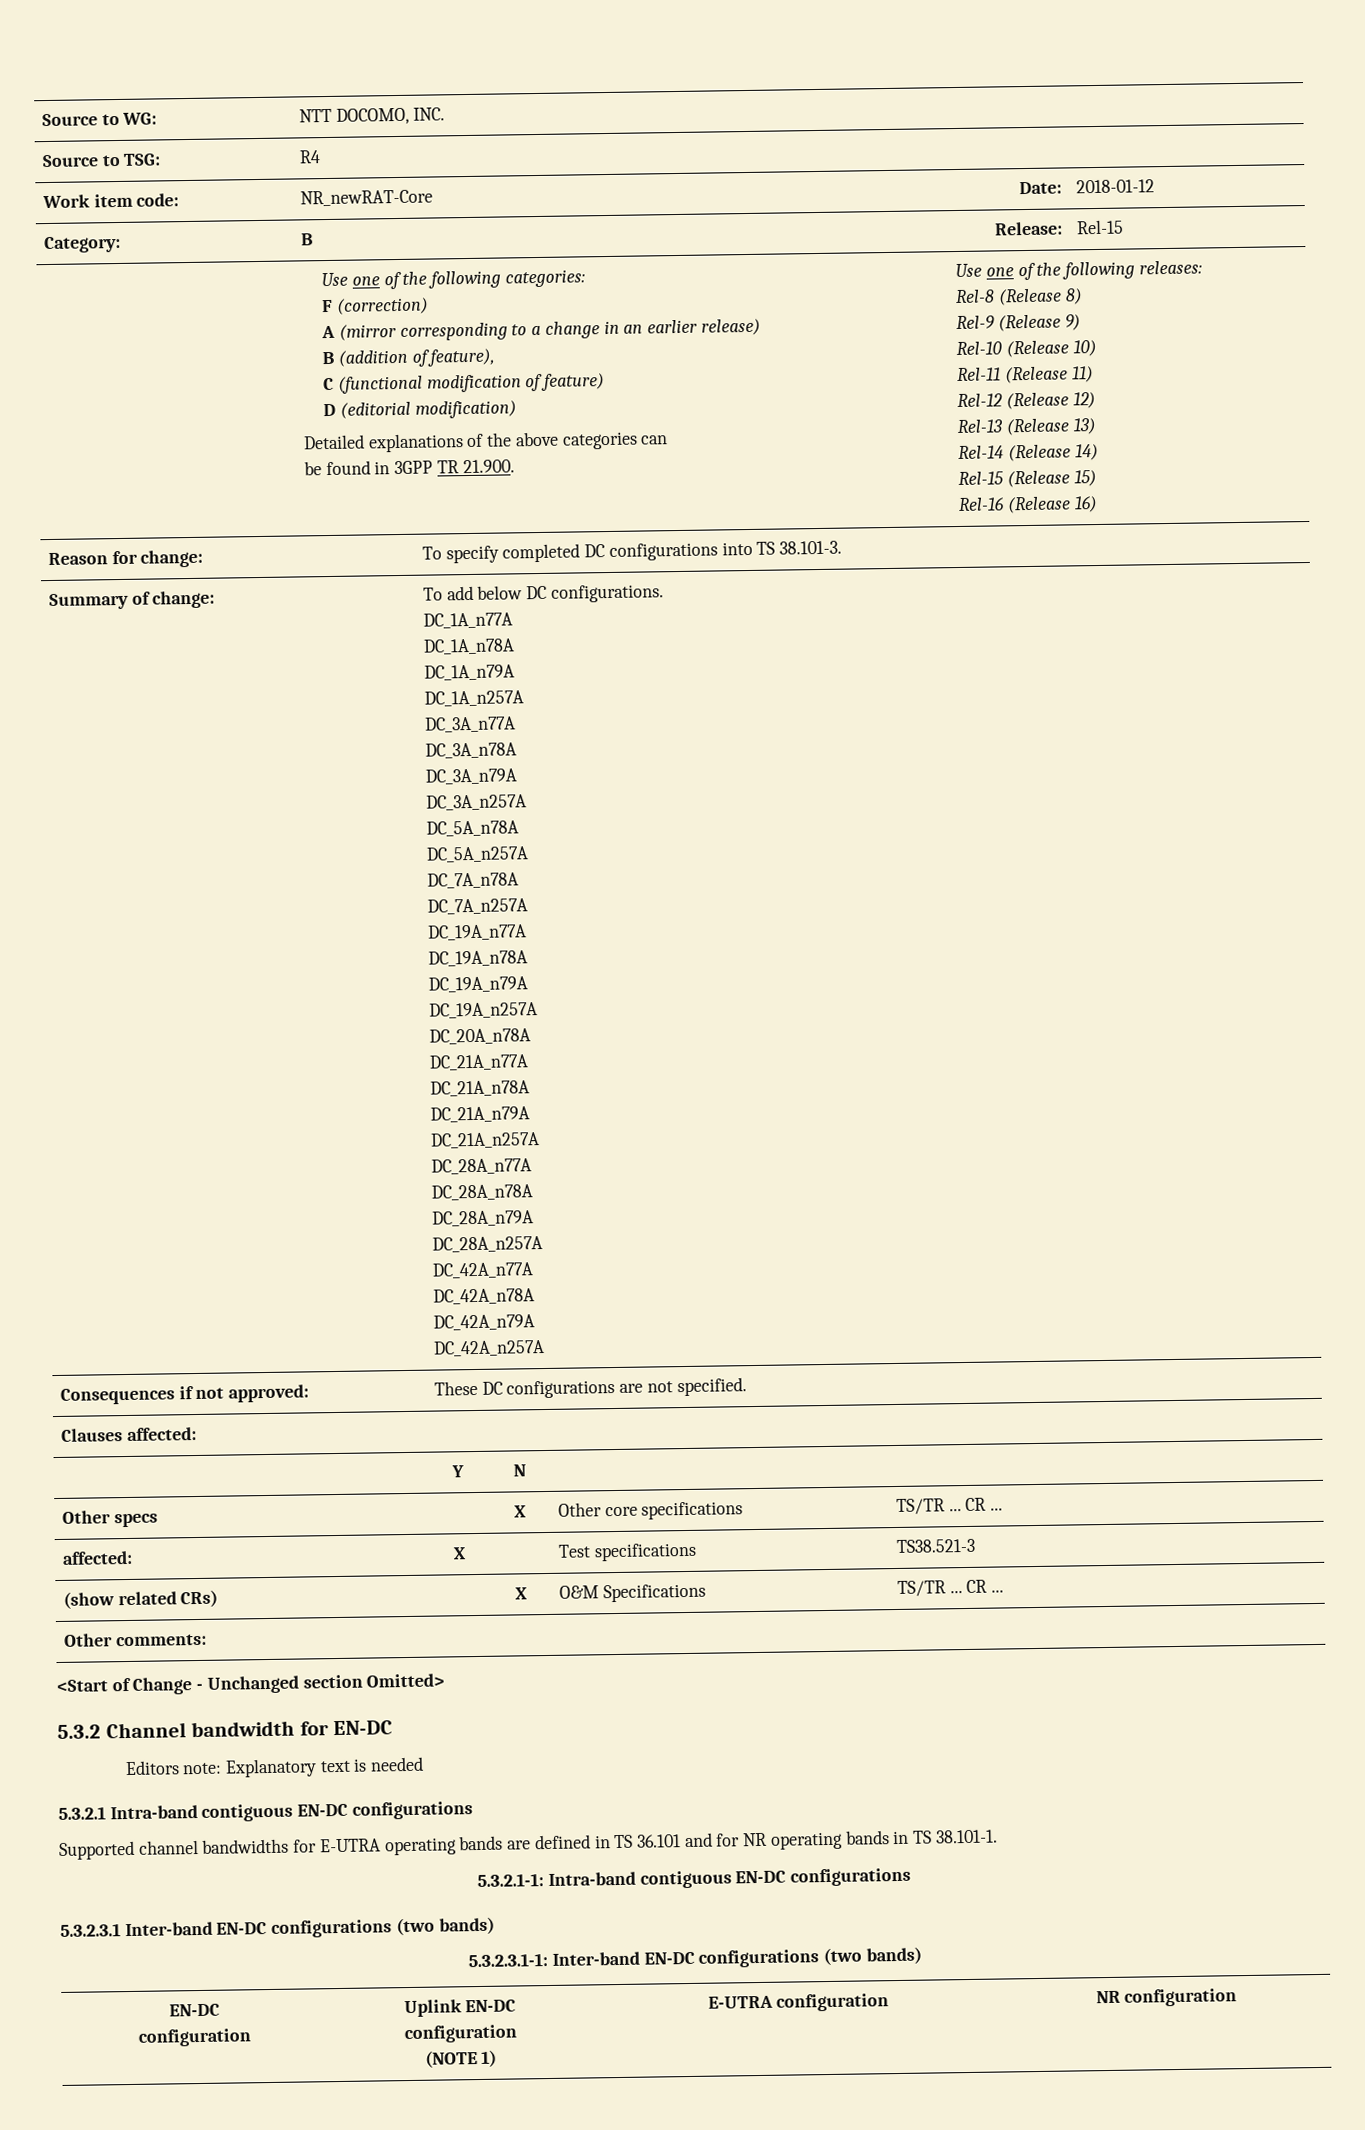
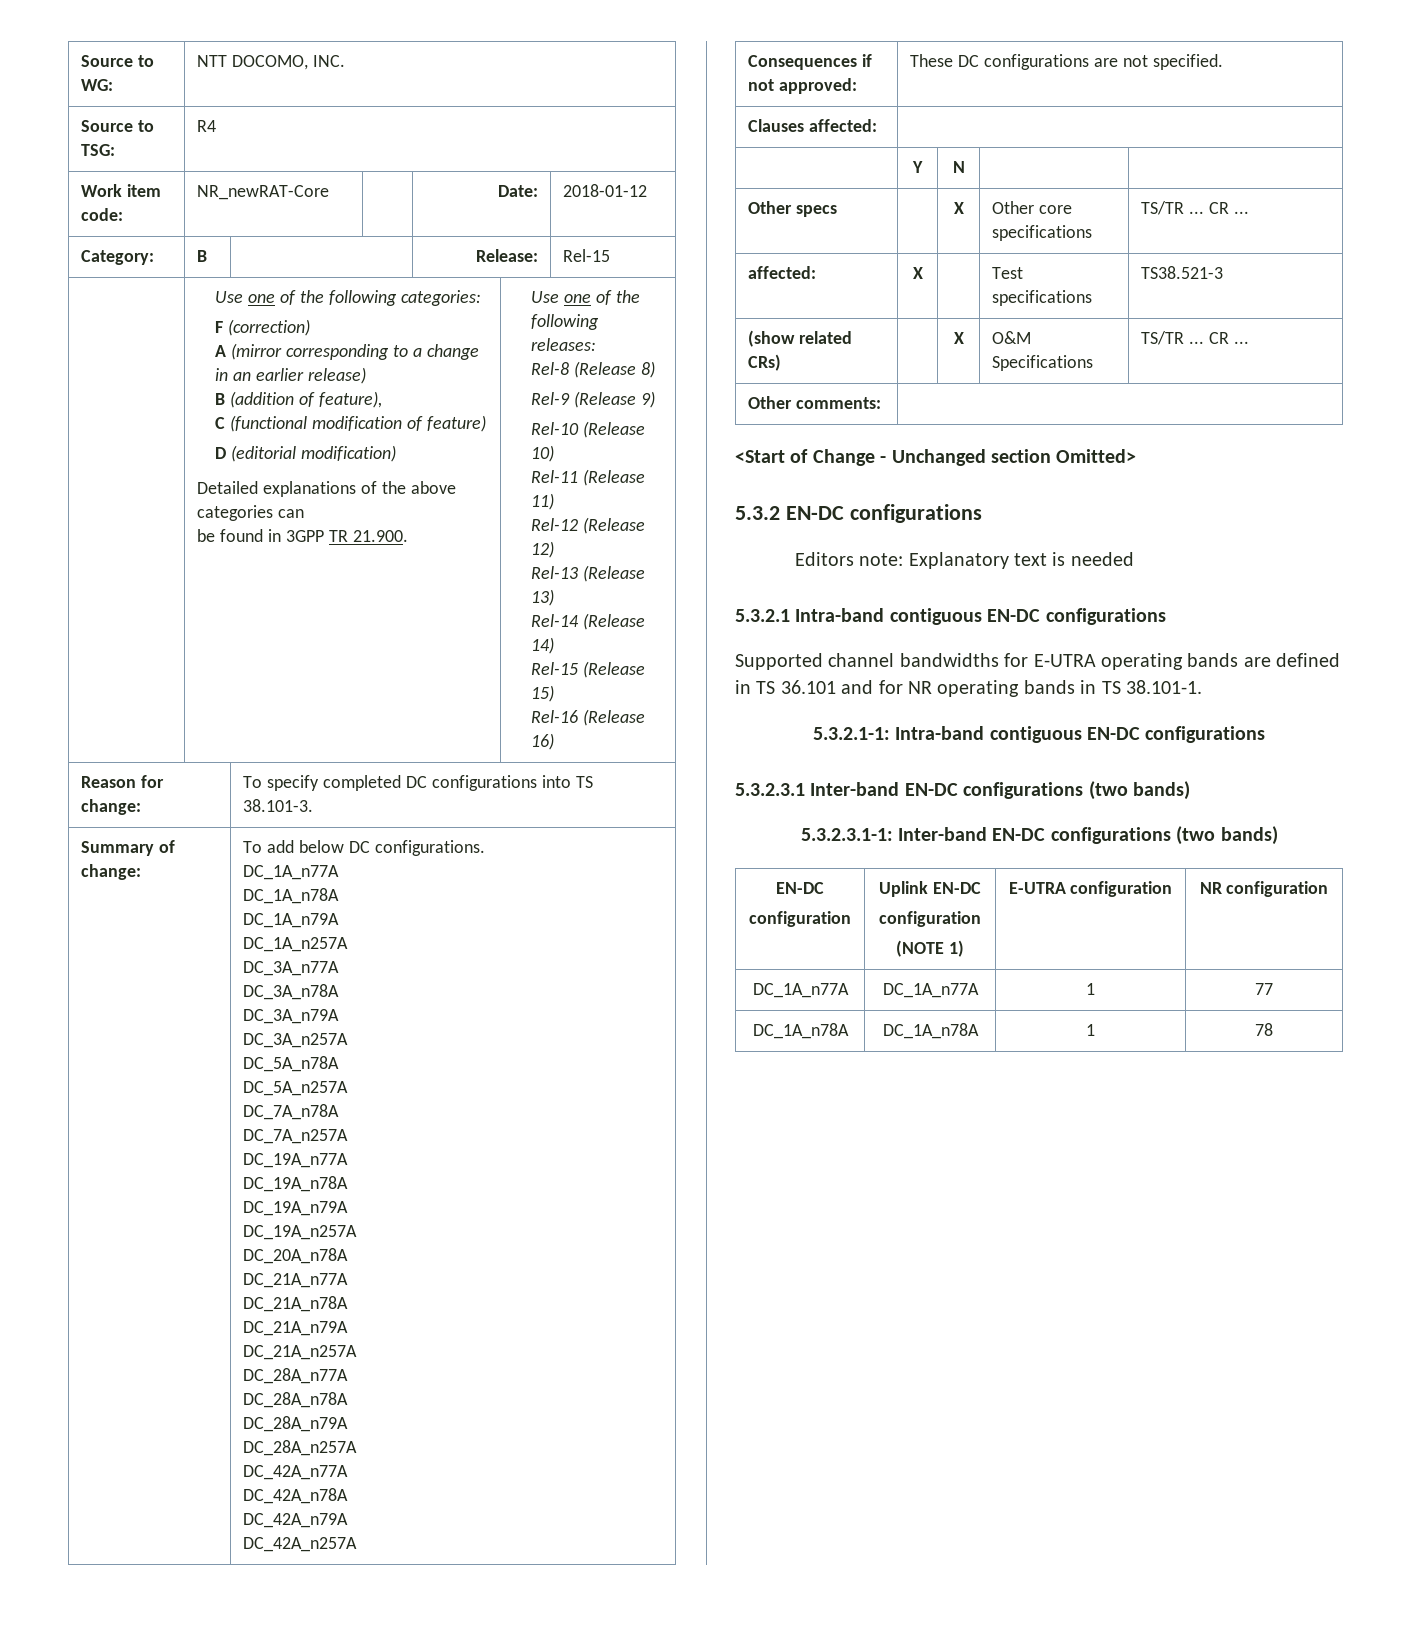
[105,1720,394,1739] Channel bandwidth for EN-DC -> [785,504,982,523] EN-DC configurations
(1238, 1997) none -> [752,983,849,998] [882,983,979,998] [1086,983,1095,995] [1255,983,1273,995] [752,1023,849,1039] [882,1023,979,1039] [1086,1024,1095,1036] [1255,1023,1273,1036] // DC_1A_n77A | DC_1A_n77A | 1 | 77 // DC_1A_n78A | DC_1A_n78A | 1 | 78

